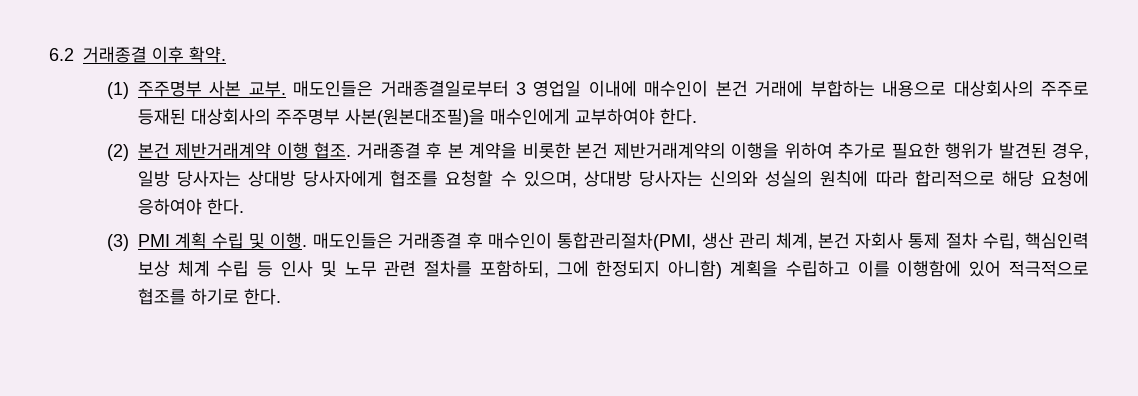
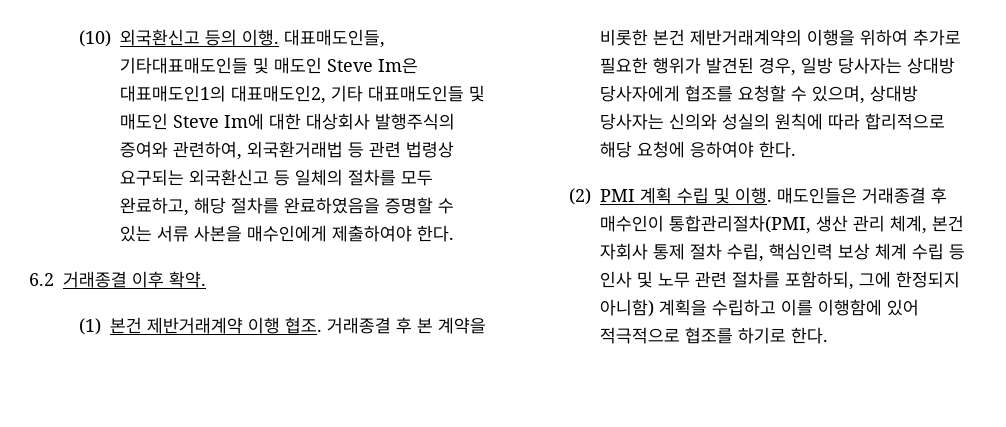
[49,46,226,63] [106,80,1089,99] [137,108,697,127] [106,144,129,161] 6.2 거래종결 이후 확약. // (1) 주주명부 사본 교부. 매도인들은 거래종결일로부터 3 영업일 이내에 매수인이 본건 거래에 부합하는 내용으로 대상회사의 주주로 등재된 대상회사의 주주명부 사본(원본대조필)을 매수인에게 교부하여야 한다. // (2) -> [79,29,386,48] [120,57,419,74] [120,85,486,104] [120,113,456,130] [120,141,455,160] [120,169,434,186] [120,197,455,216] [120,225,455,242] [29,271,206,288] [79,318,102,335] (10) 외국환신고 등의 이행. 대표매도인들, 기타대표매도인들 및 매도인 Steve Im은 대표매도인1의 대표매도인2, 기타 대표매도인들 및 매도인 Steve Im에 대한 대상회사 발행주식의 증여와 관련하여, 외국환거래법 등 관련 법령상 요구되는 외국환신고 등 일체의 절차를 모두 완료하고, 해당 절차를 완료하였음을 증명할 수 있는 서류 사본을 매수인에게 제출하여야 한다. // 6.2 거래종결 이후 확약. // (1)
[106,234,129,251] (3) -> [569,188,592,205] (2)

